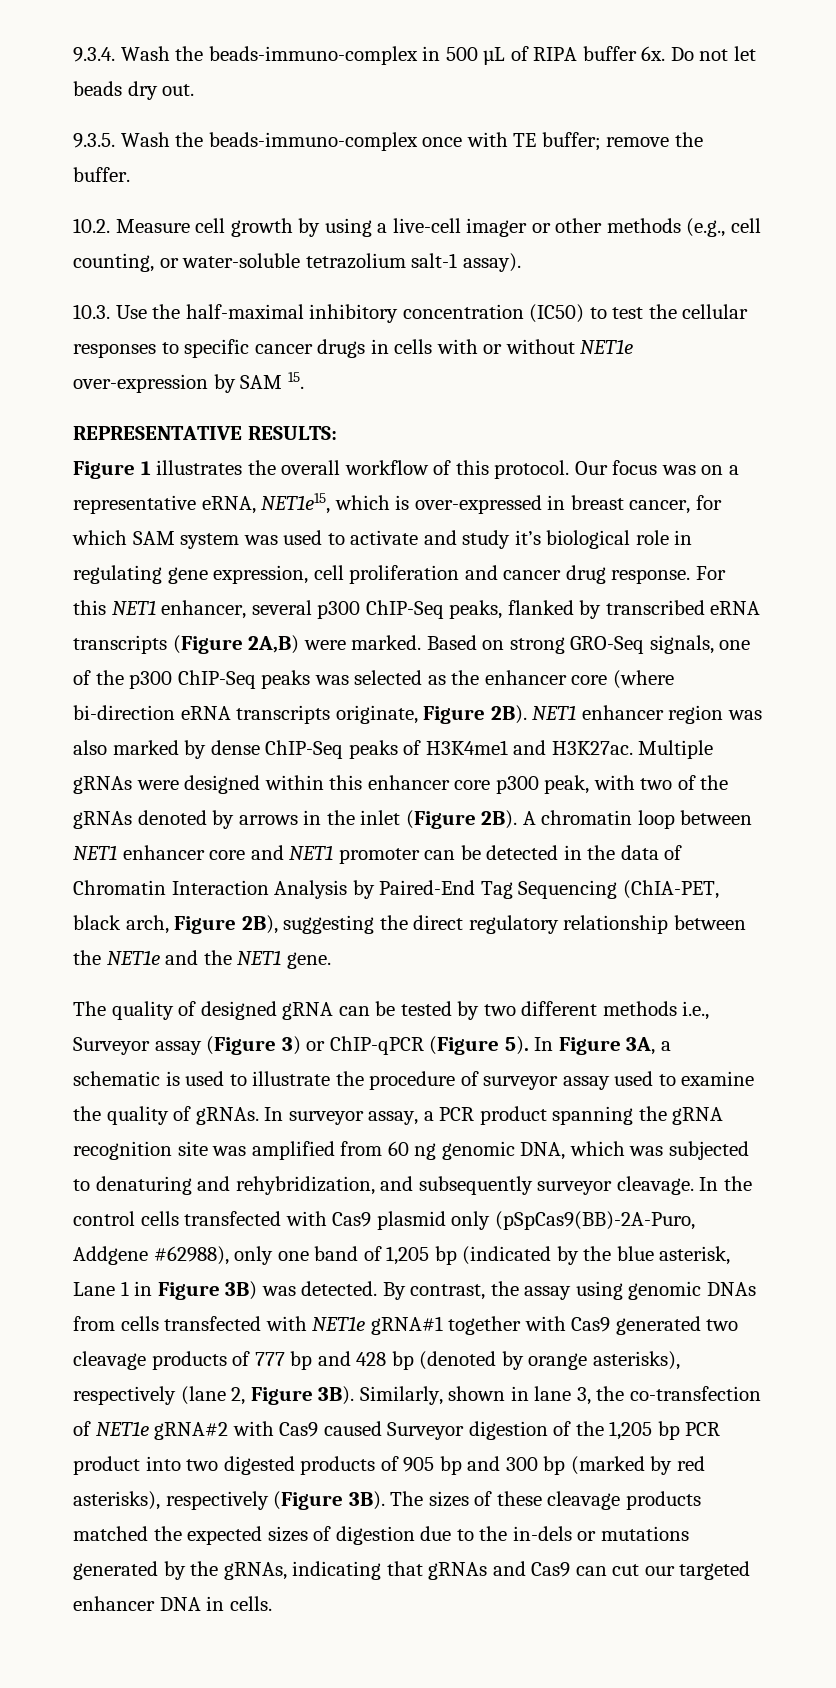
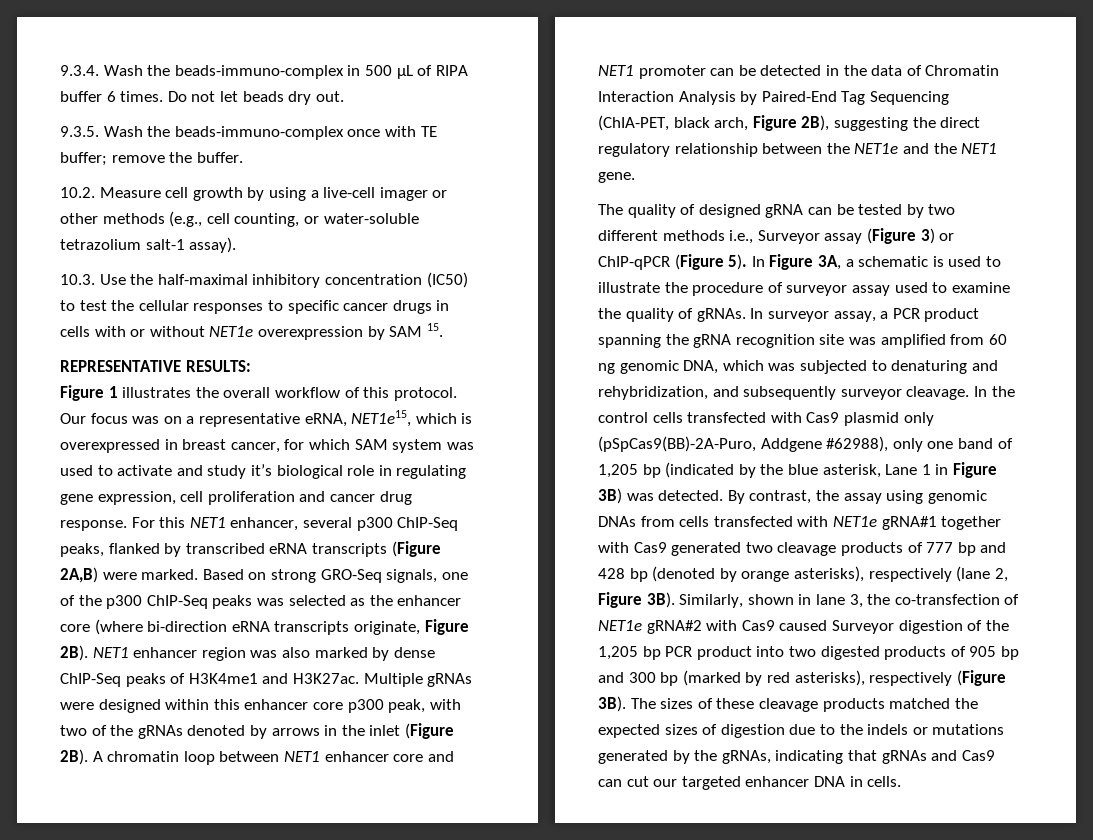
[641,46,666,61] 6x. -> [106,91,164,102] 6 times.
[73,374,208,393] over-expression -> [257,326,363,340] overexpression
[414,495,542,514] over-expressed -> [60,439,160,453] overexpressed
[512,1526,572,1541] in-dels -> [867,724,909,735] indels

